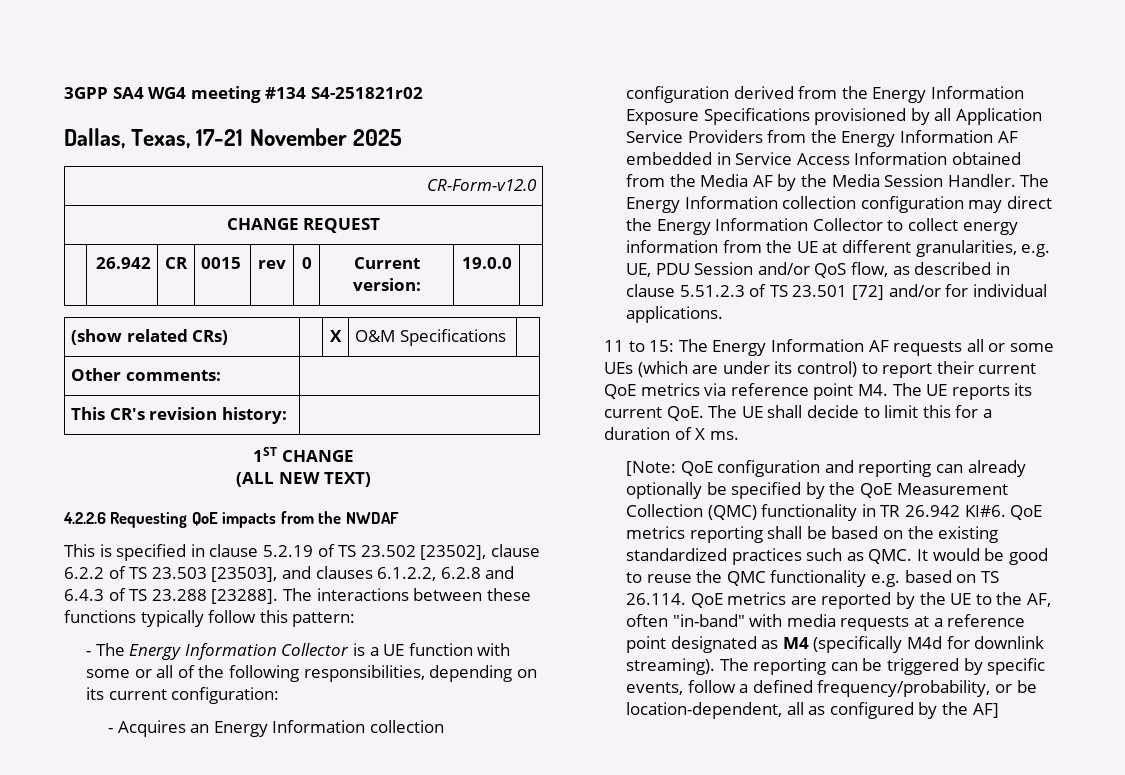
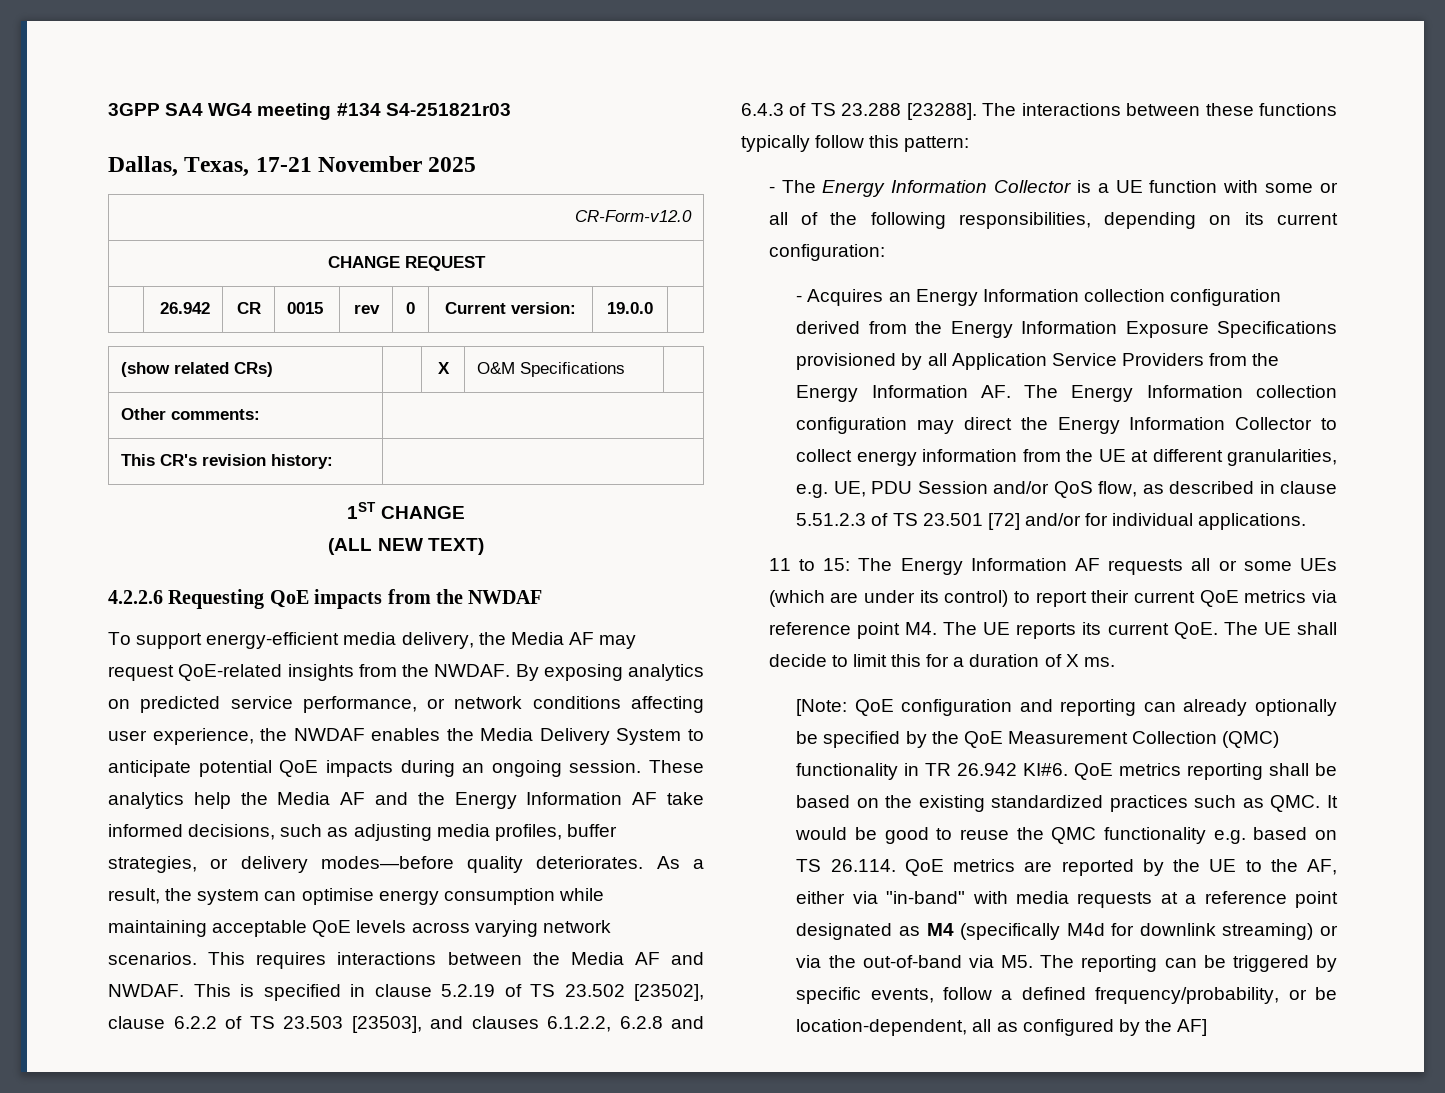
[310,87,423,99] S4-251821r02 -> [385,103,511,116] S4-251821r03
(399, 518) none -> [108,632,637,649] [108,664,704,681] [108,696,705,713] [108,728,704,745] [108,760,704,777] [108,792,704,809] [108,824,617,841] [108,856,705,873] [108,888,604,905] [108,920,611,937] [108,952,704,969] [108,984,184,997] To support energy-efficient media delivery, the Media AF may request QoE-related insights from the NWDAF. By exposing analytics on predicted service performance, or network conditions affecting user experience, the NWDAF enables the Media Delivery System to anticipate potential QoE impacts during an ongoing session. These analytics help the Media AF and the Energy Information AF take informed decisions, such as adjusting media profiles, buffer strategies, or delivery modes—before quality deteriorates. As a result, the system can optimise energy consumption while maintaining acceptable QoE levels across varying network scenarios. This requires interactions between the Media AF and NWDAF.
[997,131,1018,143] [626,152,1022,165] [626,174,1016,191] AF embedded in Service Access Information obtained from the Media AF by the Media Session Handler. -> [980,385,1011,398] AF.
[626,614,669,627] often -> [796,891,878,904] either via
[626,658,716,675] streaming). -> [1222,923,1339,940] [796,955,1034,968] streaming) or via the out-of-band via M5.

